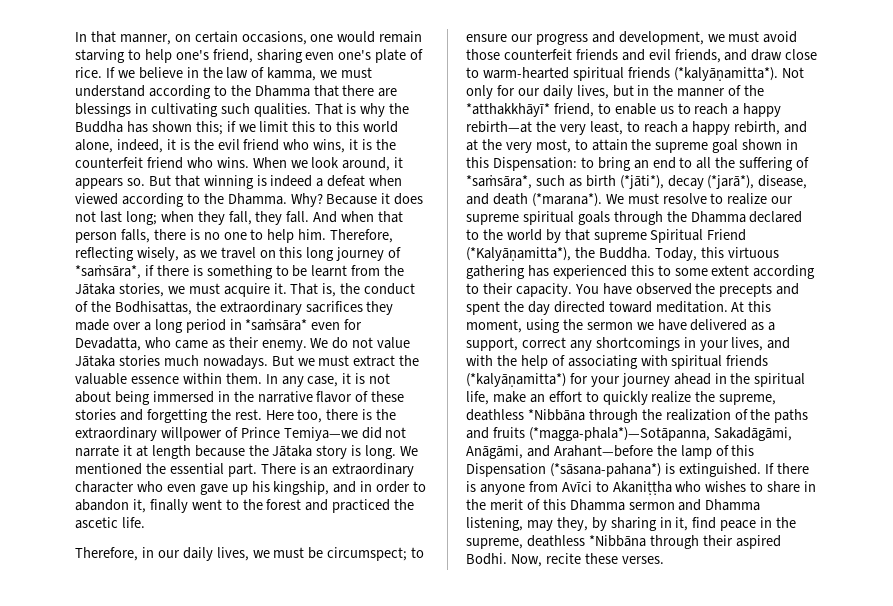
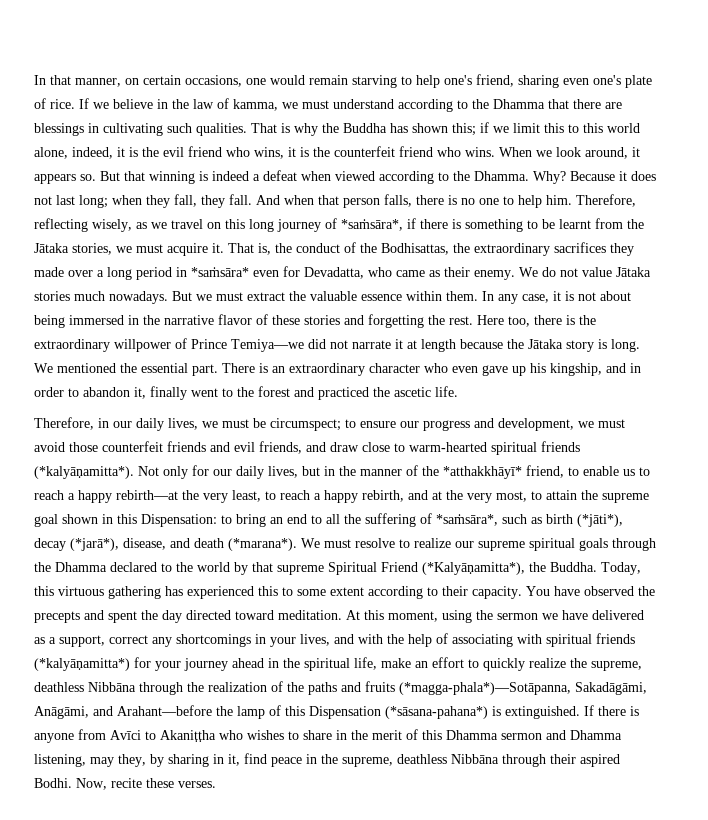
[527,409,585,421] *Nibbāna -> [88,682,136,692] Nibbāna
[588,535,646,547] *Nibbāna -> [451,754,499,764] Nibbāna

